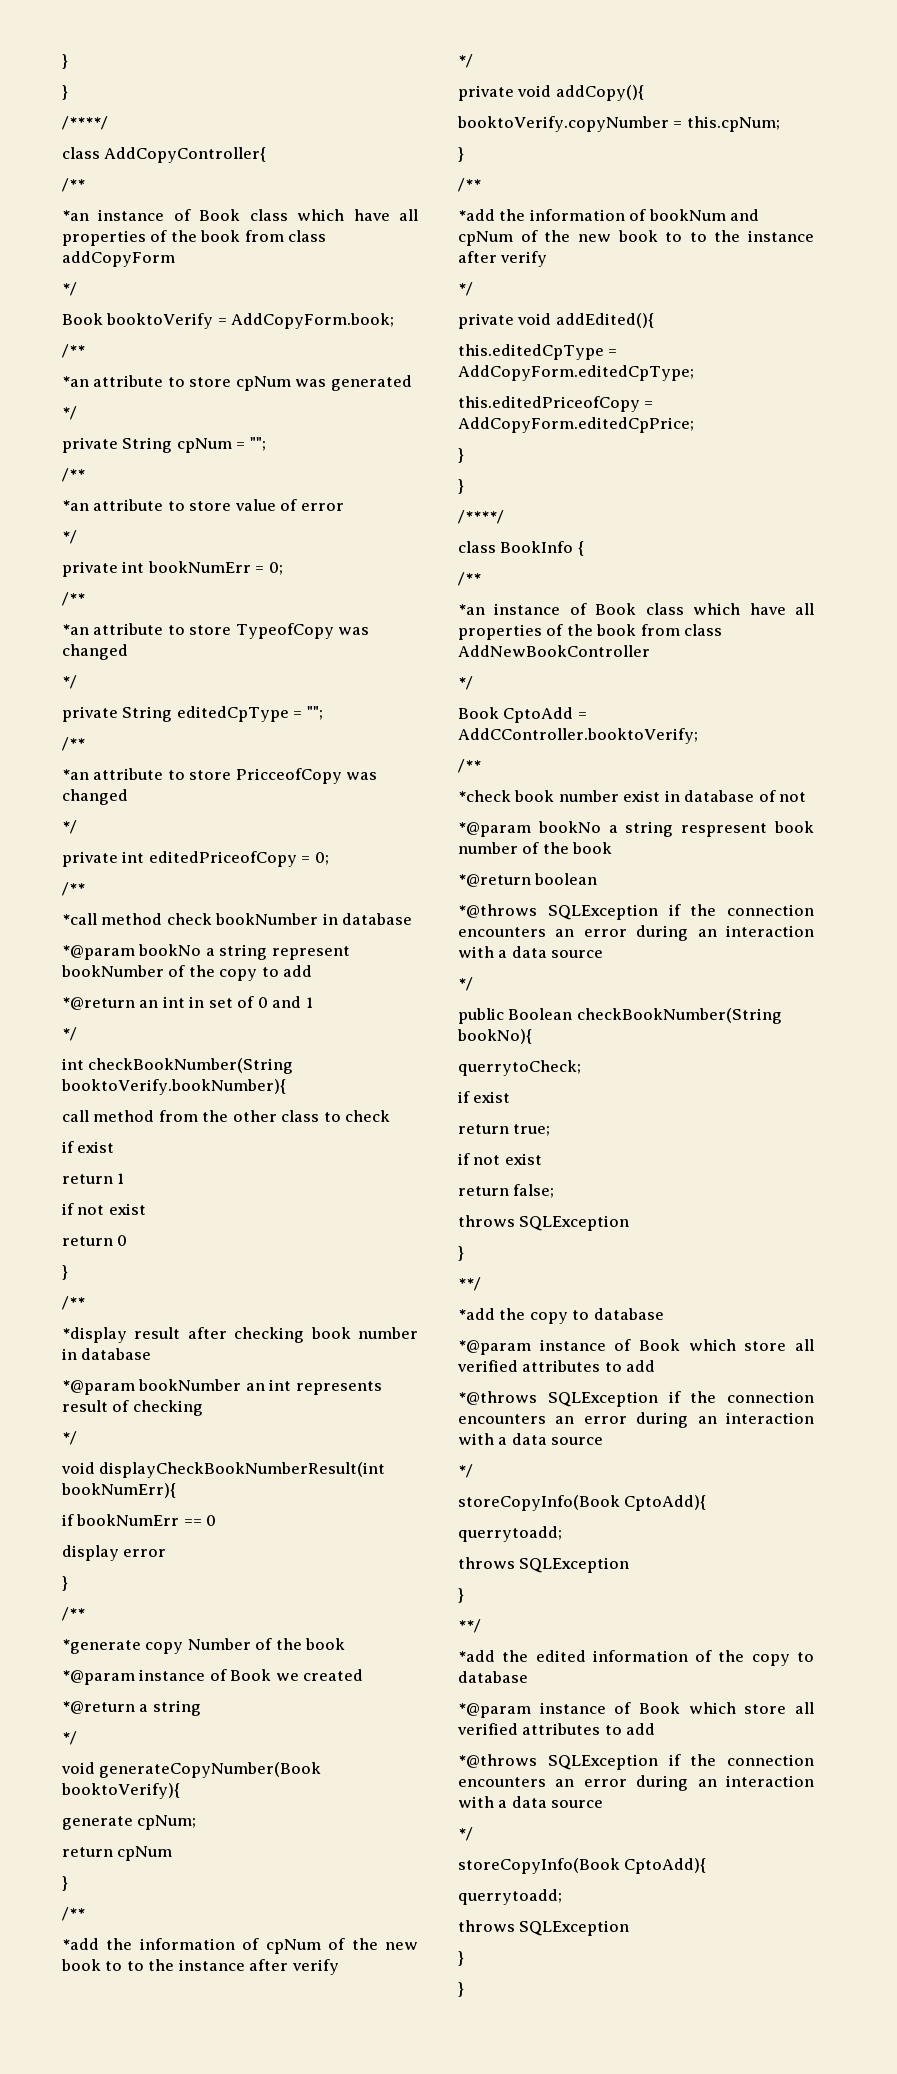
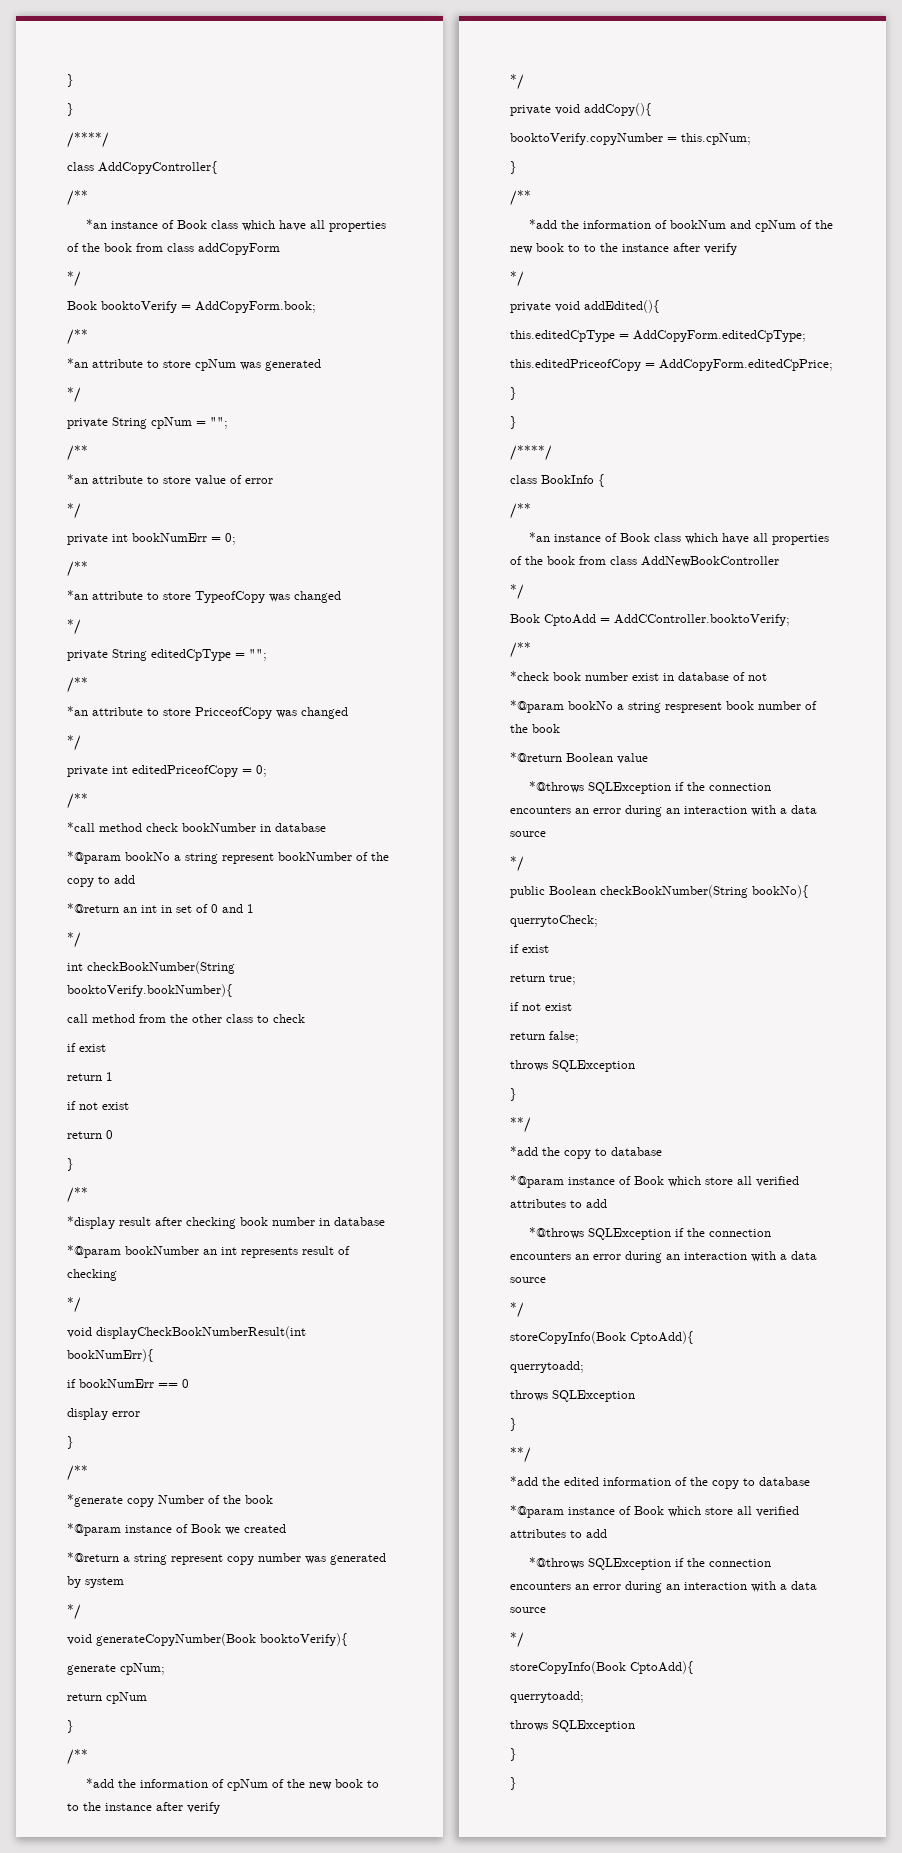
(201, 1708) none -> [171,1553,386,1565] [67,1576,124,1588] represent copy number was generated by system
[534,873,598,885] boolean -> [566,753,648,764] Boolean value

